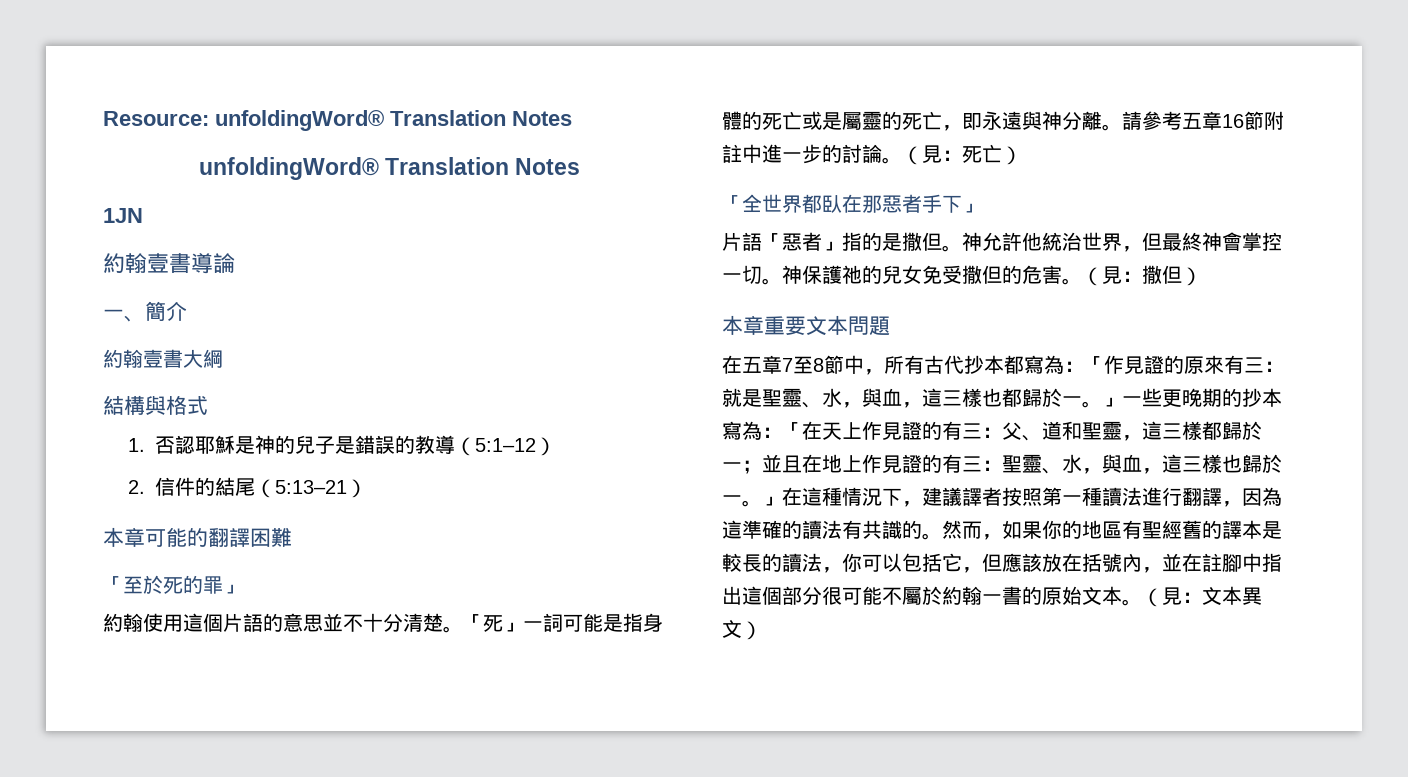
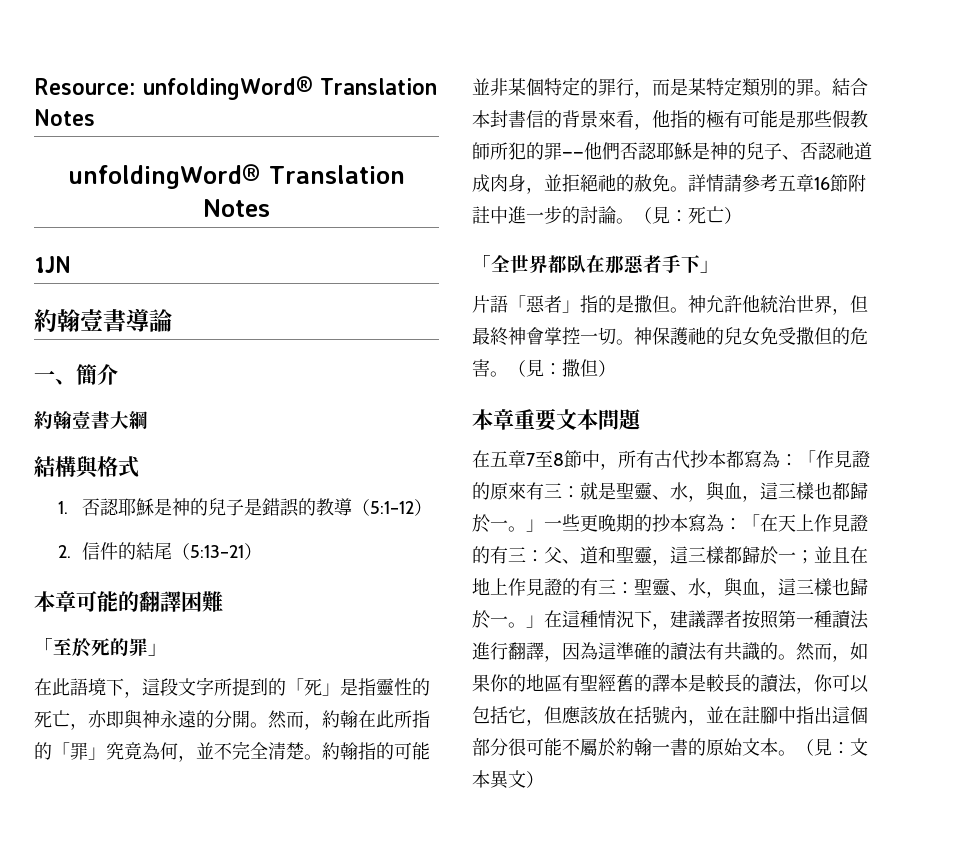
[103,613,663,633] [722,111,1122,131] 約翰使用這個片語的意思並不十分清楚。「死」一詞可能是指身體的死亡或是屬靈的死亡，即永遠與神分離。 -> [34,677,430,698] [34,709,430,730] [34,741,430,762] [472,77,868,98] [472,110,868,130] [472,142,872,160] [472,174,724,194] 在此語境下，這段文字所提到的「死」是指靈性的死亡，亦即與神永遠的分開。然而，約翰在此所指的「罪」究竟為何，並不完全清楚。約翰指的可能並非某個特定的罪行，而是某特定類別的罪。結合本封書信的背景來看，他指的極有可能是那些假教師所犯的罪——他們否認耶穌是神的兒子、否認祂道成肉身，並拒絕祂的赦免。詳情

